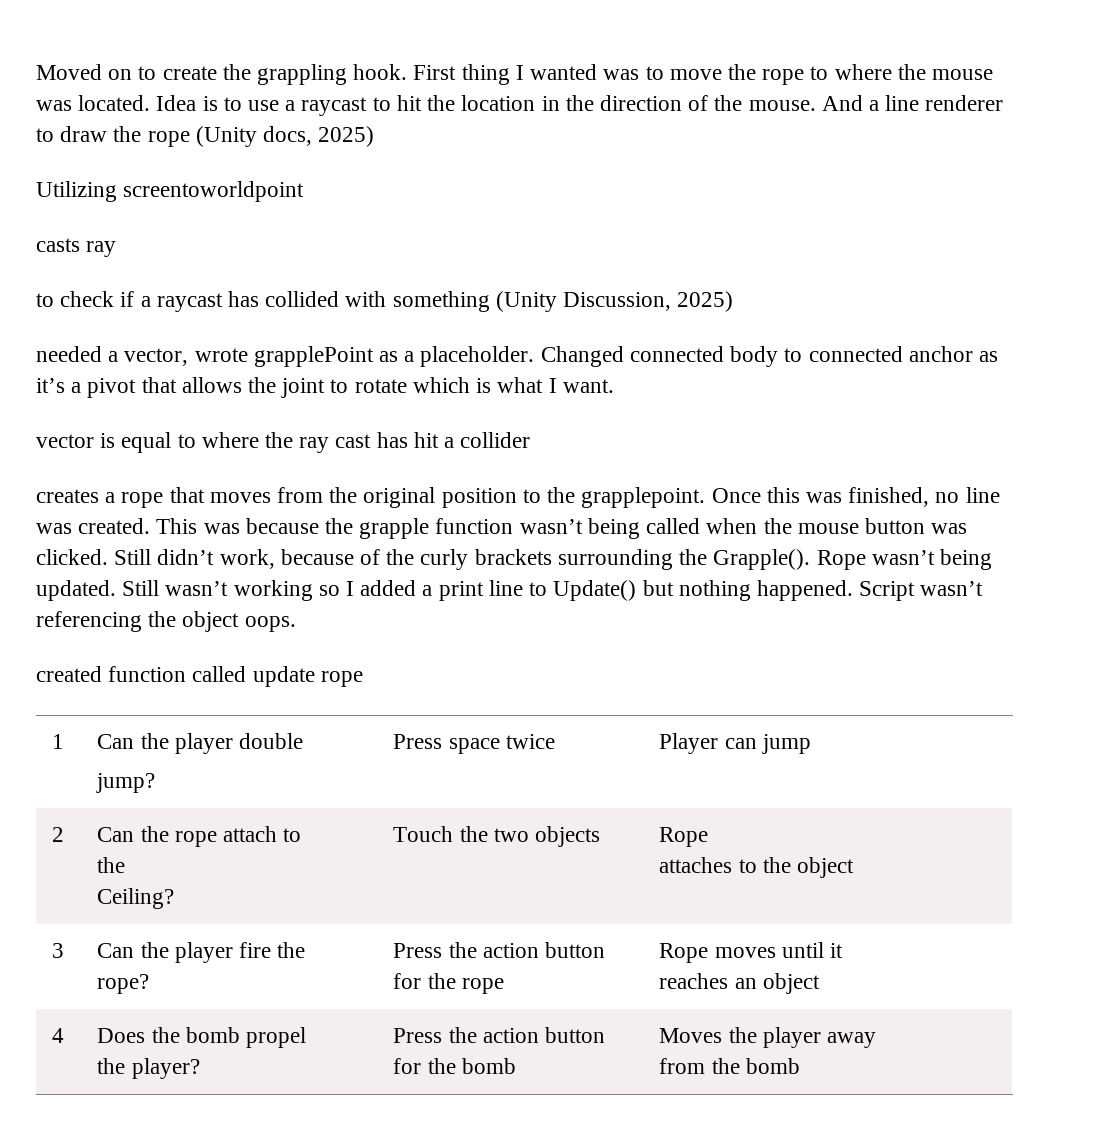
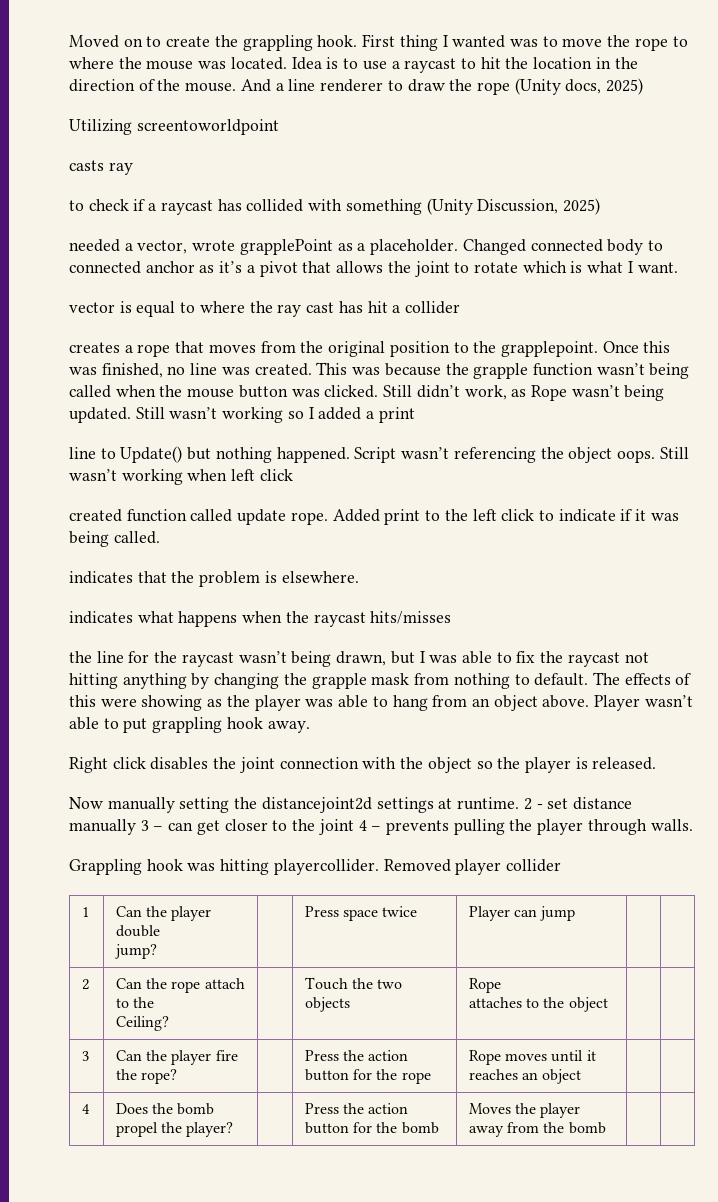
[280,549,811,570] because of the curly brackets surrounding the Grapple(). -> [511,389,527,397] as
(484, 591) none -> (415, 415) //
[36,666,363,687] // created function called update rope -> [659,447,689,459] [69,469,293,485] [69,509,679,525] [69,531,160,547] [69,571,359,587] [69,611,452,627] [69,651,649,667] [69,672,692,689] [69,695,693,711] [69,717,310,733] [69,757,657,773] [69,797,632,813] [69,819,693,835] [69,859,562,875] Still wasn’t working when left click // created function called update rope. Added print to the left click to indicate if it was being called. // indicates that the problem is elsewhere. // indicates what happens when the raycast hits/misses // the line for the raycast wasn’t being drawn, but I was able to fix the raycast not hitting anything by changing the grapple mask from nothing to default. The effects of this were showing as the player was able to hang from an object above. Player wasn’t able to put grappling hook away. // Right click disables the joint connection with the object so the player is released. // Now manually setting the distancejoint2d settings at runtime. 2 - set distance manually 3 – can get closer to the joint 4 – prevents pulling the player through walls. // Grappling hook was hitting playercollider. Removed player collider

